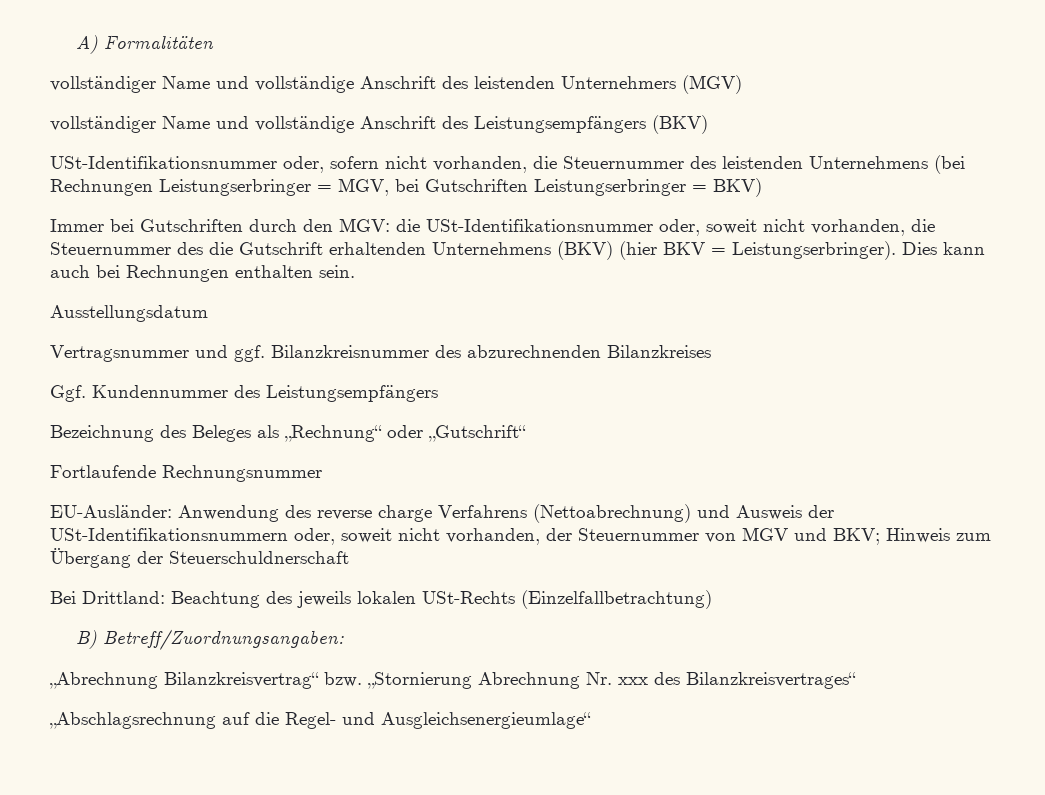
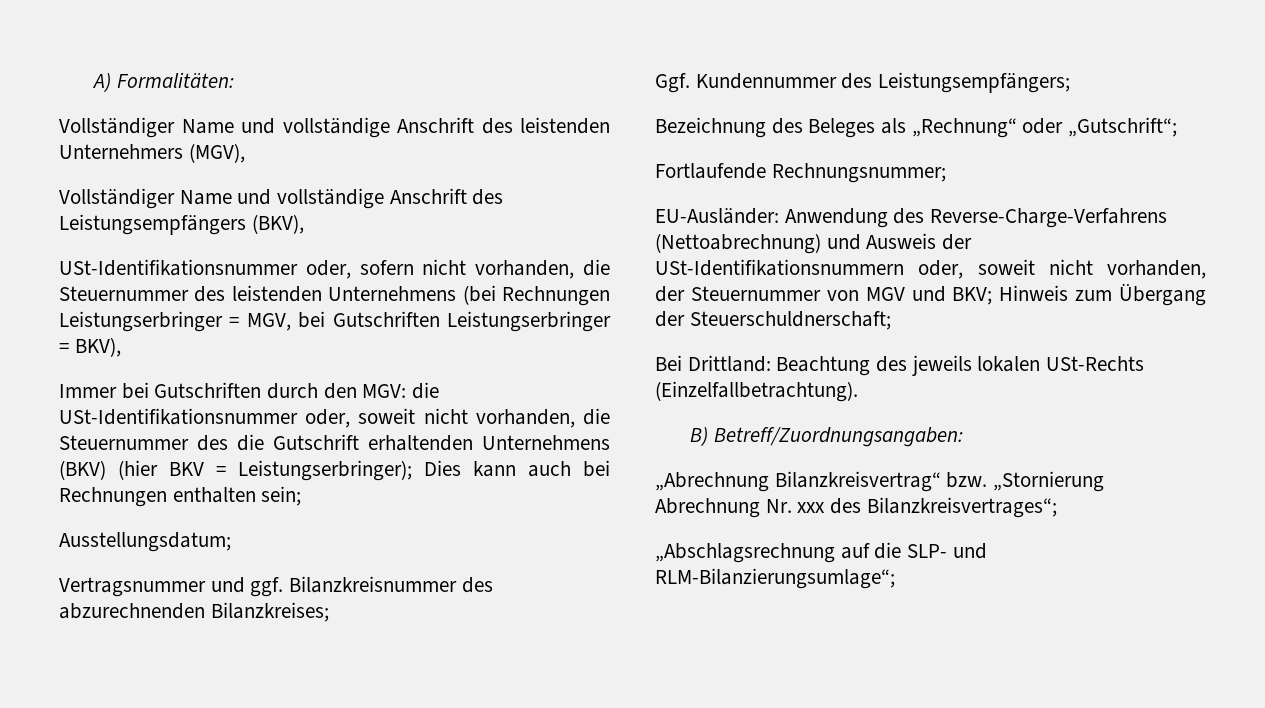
[103,35,214,49] [50,76,156,93] Formalitäten // vollständiger -> [116,72,234,88] [59,117,175,138] Formalitäten: // Vollständiger
[682,75,742,94] [50,116,156,133] (MGV) // vollständiger -> [188,143,245,163] [59,188,175,209] (MGV), // Vollständiger
[652,115,708,134] (BKV) -> [251,214,304,234] (BKV),
[713,178,762,197] BKV) -> [74,337,121,357] BKV),
[732,241,896,260] Leistungserbringer). -> [238,460,412,481] Leistungserbringer);
[319,265,355,278] [50,305,208,322] sein. // Ausstellungsdatum -> [261,486,302,506] [59,532,231,552] sein; // Ausstellungsdatum;
[607,345,711,358] Bilanzkreises -> [210,602,329,622] Bilanzkreises;
[266,385,438,402] Leistungsempfängers -> [878,72,1071,93] Leistungsempfängers;
[429,425,526,442] „Gutschrift“ -> [1068,117,1178,137] „Gutschrift“;
[162,465,322,482] Rechnungsnummer -> [771,163,946,183] Rechnungsnummer;
[317,505,527,522] reverse charge Verfahrens -> [930,208,1168,228] Reverse-Charge-Verfahrens
[169,551,349,564] Steuerschuldnerschaft -> [689,311,891,330] Steuerschuldnerschaft;
[521,590,712,609] (Einzelfallbetrachtung) -> [655,381,858,402] (Einzelfallbetrachtung).
[686,672,856,689] Bilanzkreisvertrages“ -> [866,497,1057,518] Bilanzkreisvertrages“;
[285,712,591,729] Regel- und Ausgleichsenergieumlage“ -> [907,543,987,559] [655,568,895,589] SLP- und RLM-Bilanzierungsumlage“;

